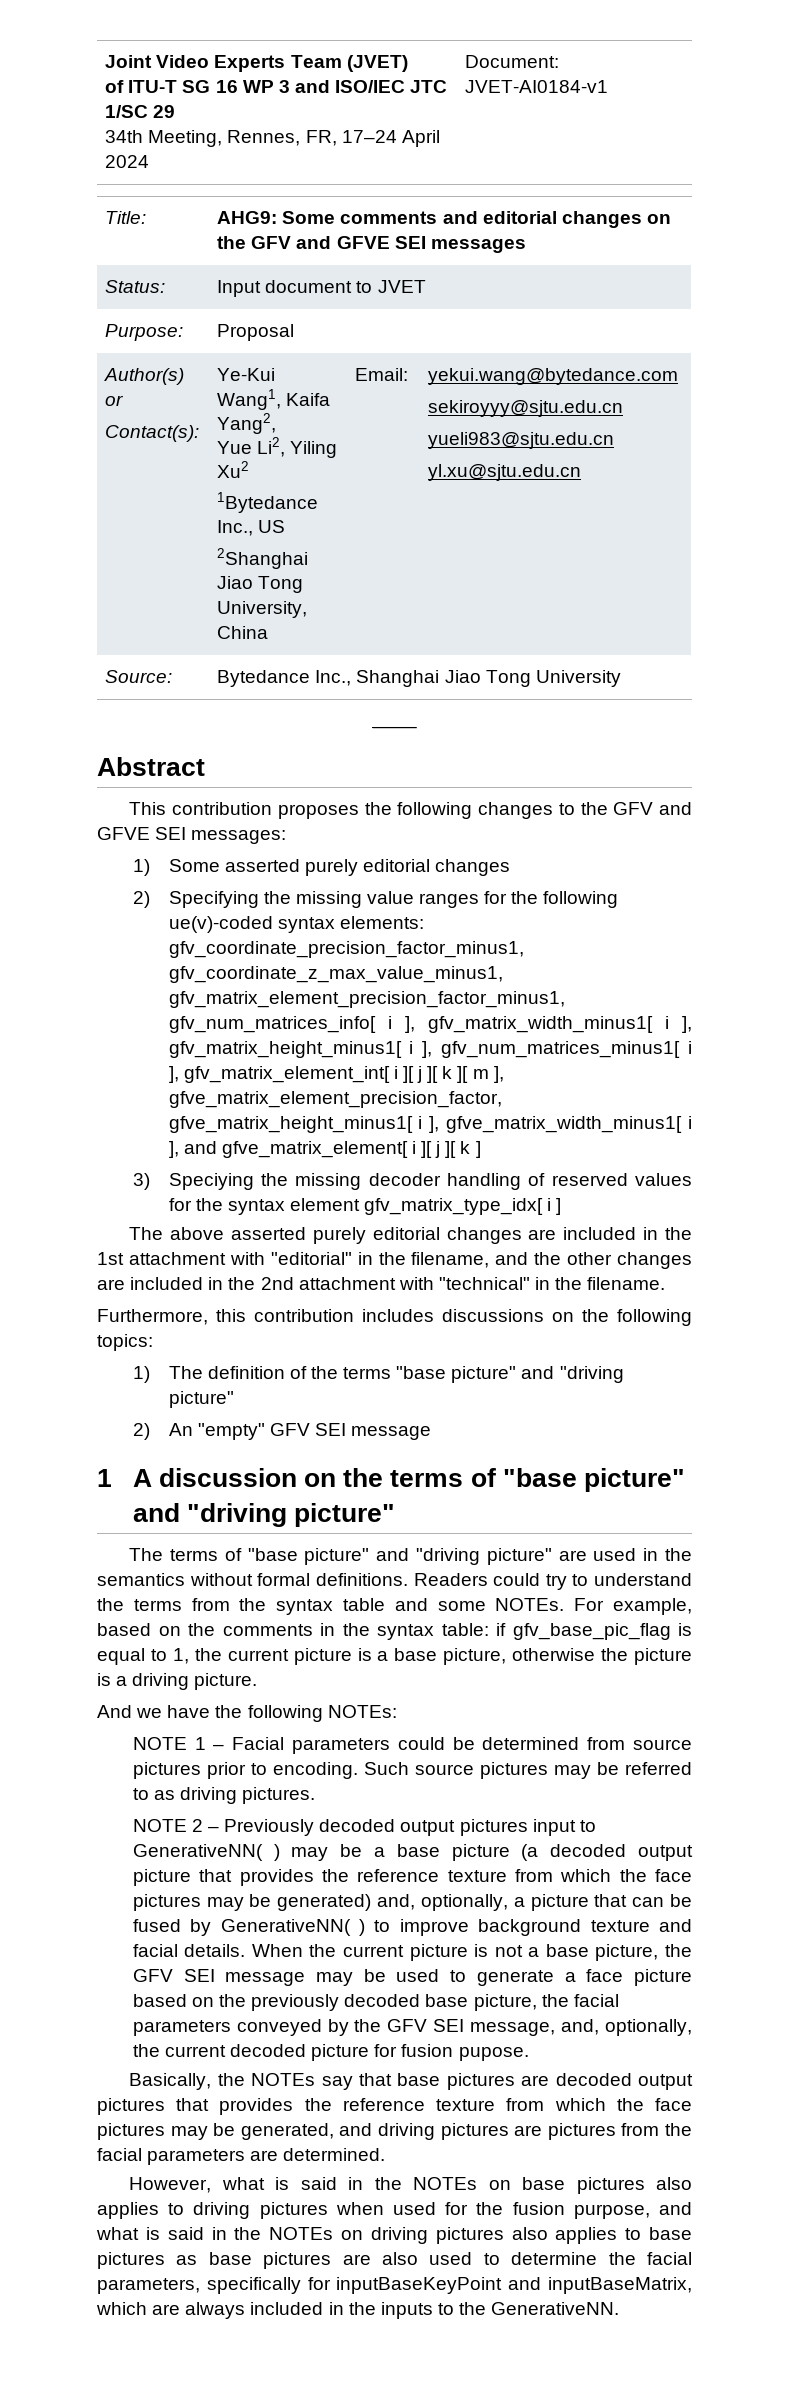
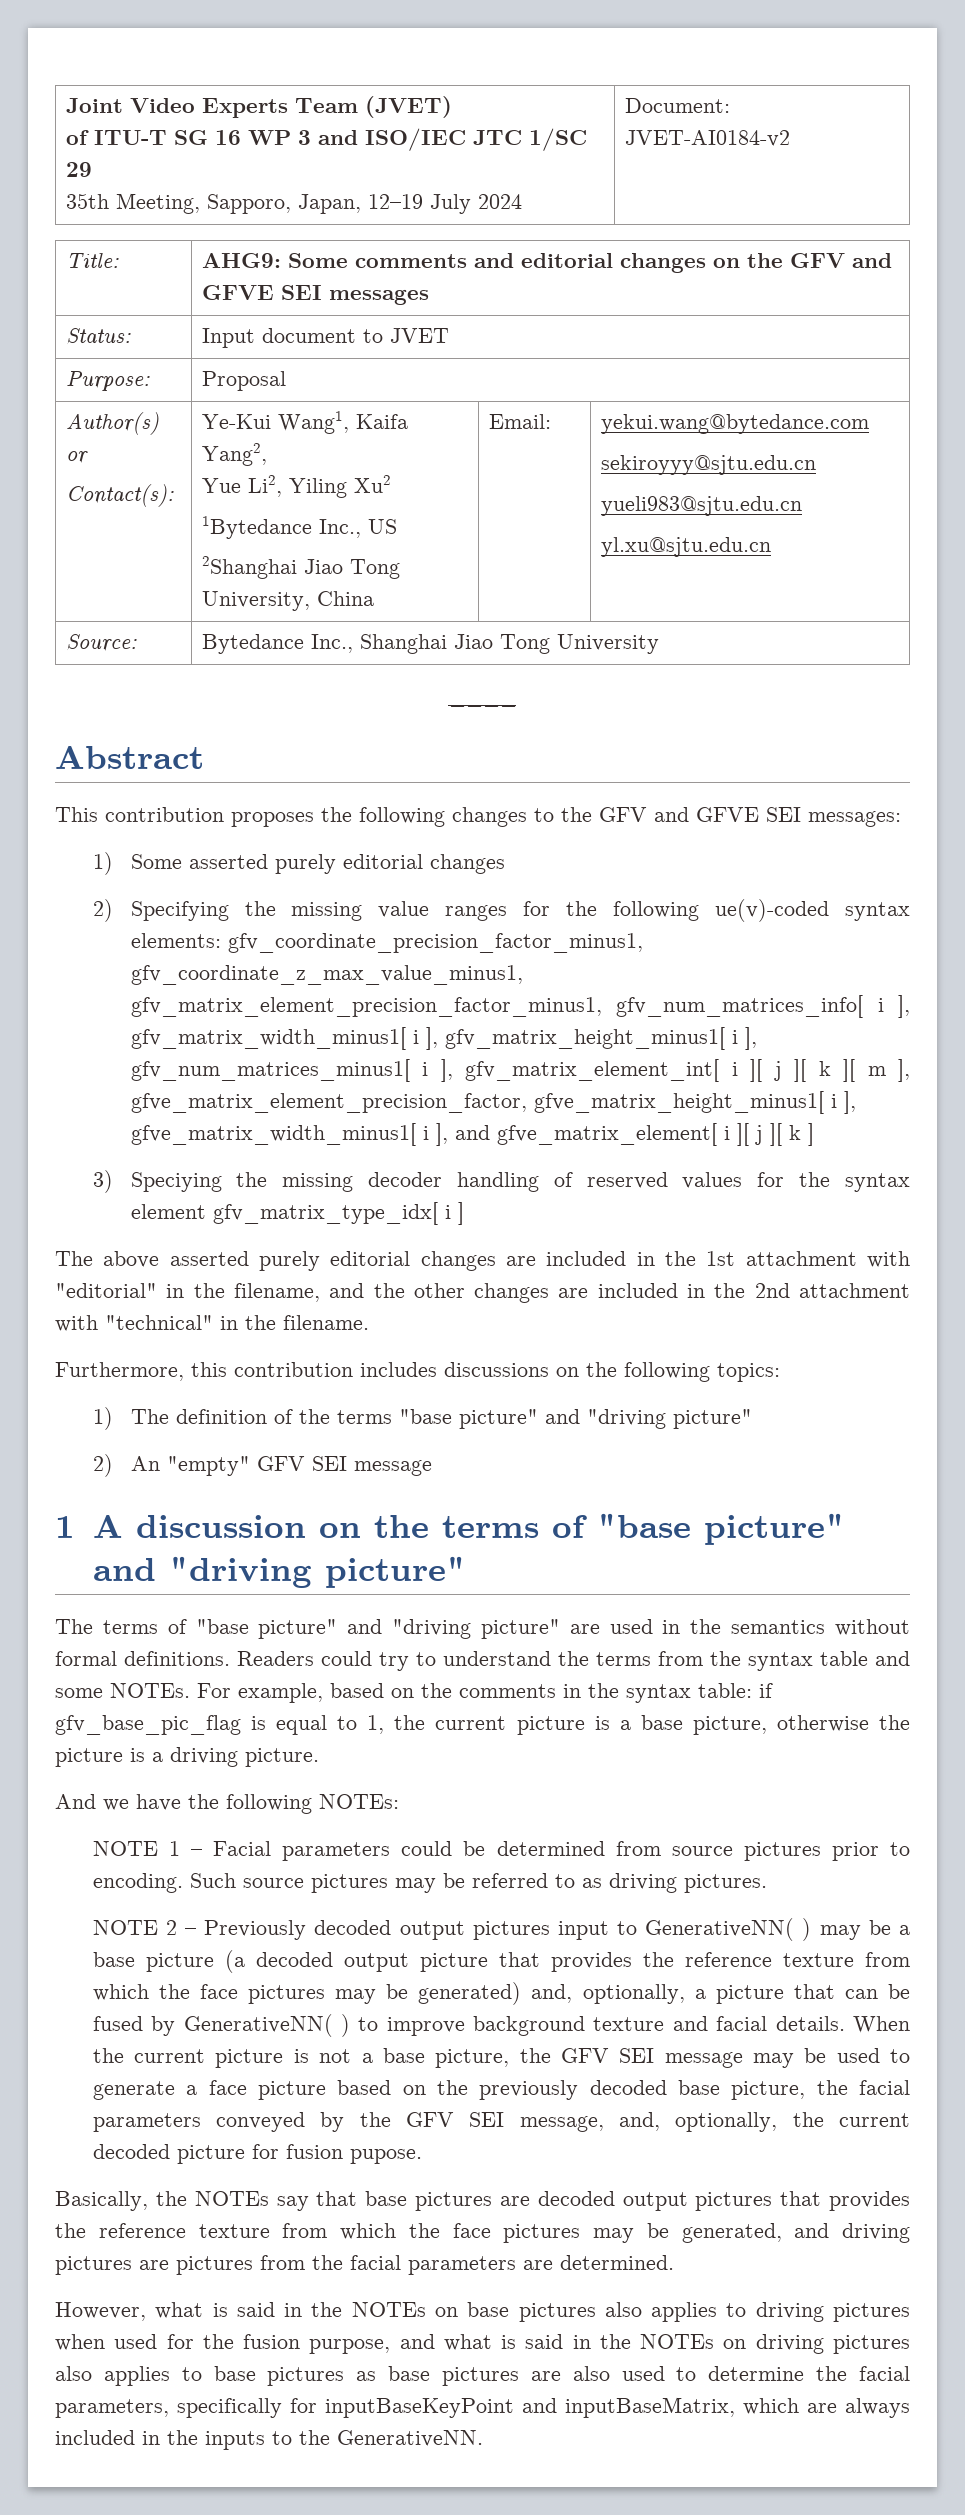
[105,130,440,147] 34th Meeting, Rennes, FR, 17–24 April -> [66,193,472,214] 35th Meeting, Sapporo, Japan, 12–19 July
[465,80,609,93] JVET-AI0184-v1 -> [625,130,791,147] JVET-AI0184-v2

